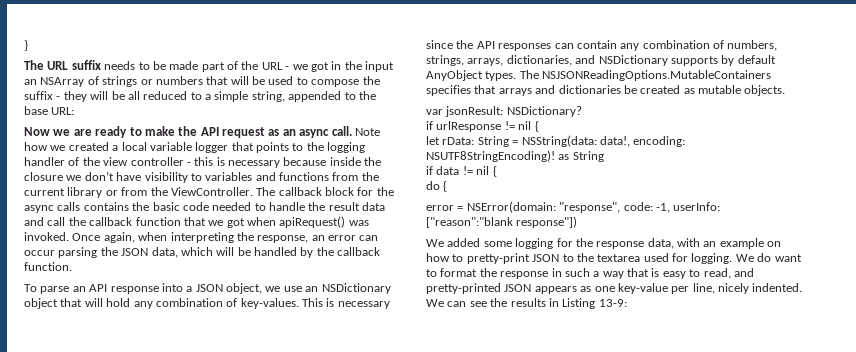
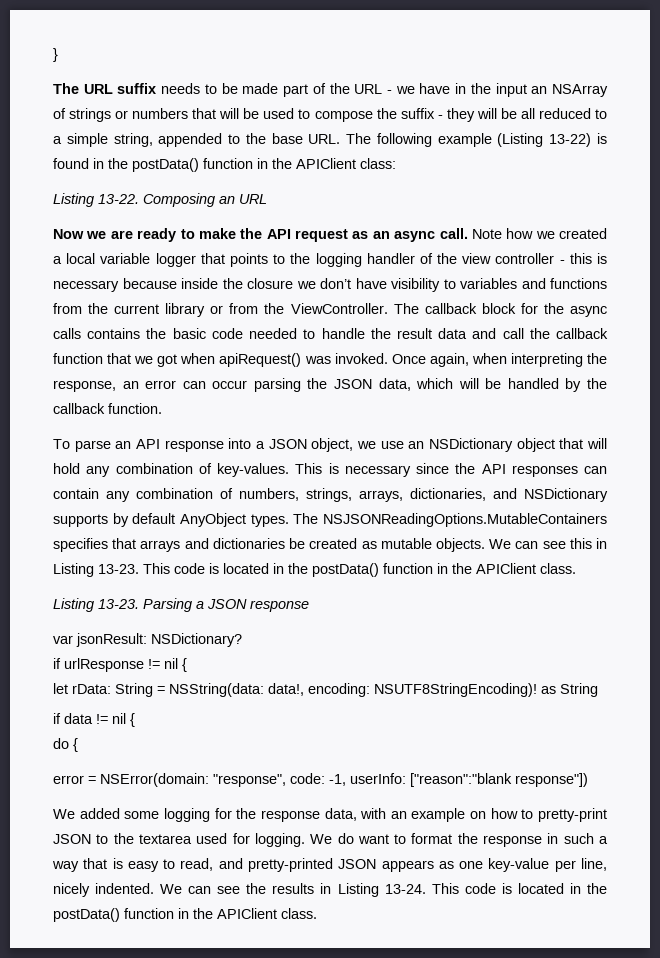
[310,62,329,72] got -> [419,83,451,94] have
[51,107,75,115] URL: -> [308,133,607,147] [53,158,396,172] [53,193,267,207] URL. The following example (Listing 13-22) is found in the postData() function in the APIClient class: // Listing 13-22. Composing an URL
(786, 90) none -> [489,538,607,549] [53,563,576,577] [53,598,309,612] We can see this in Listing 13-23. This code is located in the postData() function in the APIClient class. // Listing 13-23. Parsing a JSON response
[598,299,627,307] 13-9: -> [384,883,607,894] [53,908,317,922] 13-24. This code is located in the postData() function in the APIClient class.

